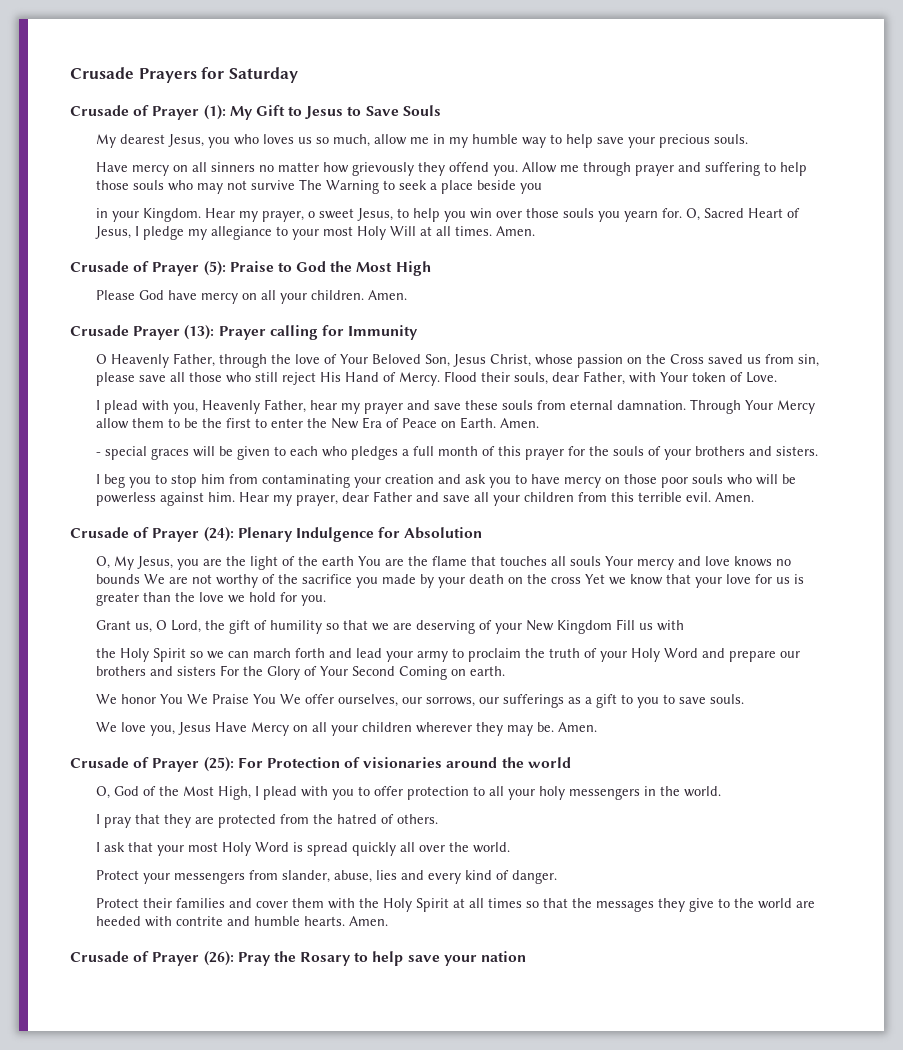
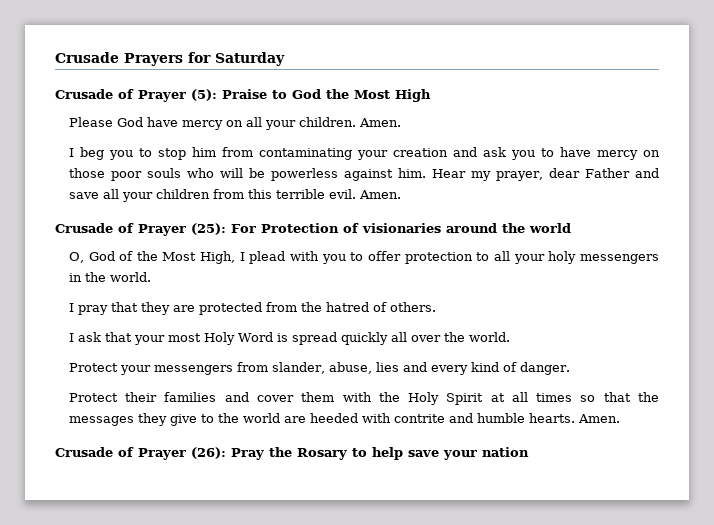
[70,105,441,120] [96,134,749,148] [96,162,808,176] [96,179,543,194] [96,208,801,222] [95,226,536,240] // Crusade of Prayer (1): My Gift to Jesus to Save Souls // My dearest Jesus, you who loves us so much, allow me in my humble way to help save your precious souls. // Have mercy on all sinners no matter how grievously they offend you. Allow me through prayer and suffering to help those souls who may not survive The Warning to seek a place beside you // in your Kingdom. Hear my prayer, o sweet Jesus, to help you win over those souls you yearn for. O, Sacred Heart of Jesus, I pledge my allegiance to your most Holy Will at all times. Amen. -> (285, 59) none
[70,325,419,340] [96,353,820,368] [96,371,778,386] [96,399,816,414] [96,417,540,429] [96,446,819,460] // Crusade Prayer (13): Prayer calling for Immunity // O Heavenly Father, through the love of Your Beloved Son, Jesus Christ, whose passion on the Cross saved us from sin, please save all those who still reject His Hand of Mercy. Flood their souls, dear Father, with Your token of Love. // I plead with you, Heavenly Father, hear my prayer and save these souls from eternal damnation. Through Your Mercy allow them to be the first to enter the New Era of Peace on Earth. Amen. // - special graces will be given to each who pledges a full month of this prayer for the souls of your brothers and sisters. -> (401, 122) none
[70,527,483,542] [96,556,792,570] [96,574,805,588] [96,592,327,606] [96,619,685,634] [96,648,801,662] [96,665,506,680] [96,694,745,708] [96,722,598,736] // Crusade of Prayer (24): Plenary Indulgence for Absolution // O, My Jesus, you are the light of the earth You are the flame that touches all souls Your mercy and love knows no bounds We are not worthy of the sacrifice you made by your death on the cross Yet we know that your love for us is greater than the love we hold for you. // Grant us, O Lord, the gift of humility so that we are deserving of your New Kingdom Fill us with // the Holy Spirit so we can march forth and lead your army to proclaim the truth of your Holy Word and prepare our brothers and sisters For the Glory of Your Second Coming on earth. // We honor You We Praise You We offer ourselves, our sorrows, our sufferings as a gift to you to save souls. // We love you, Jesus Have Mercy on all your children wherever they may be. Amen. -> (401, 194) none

